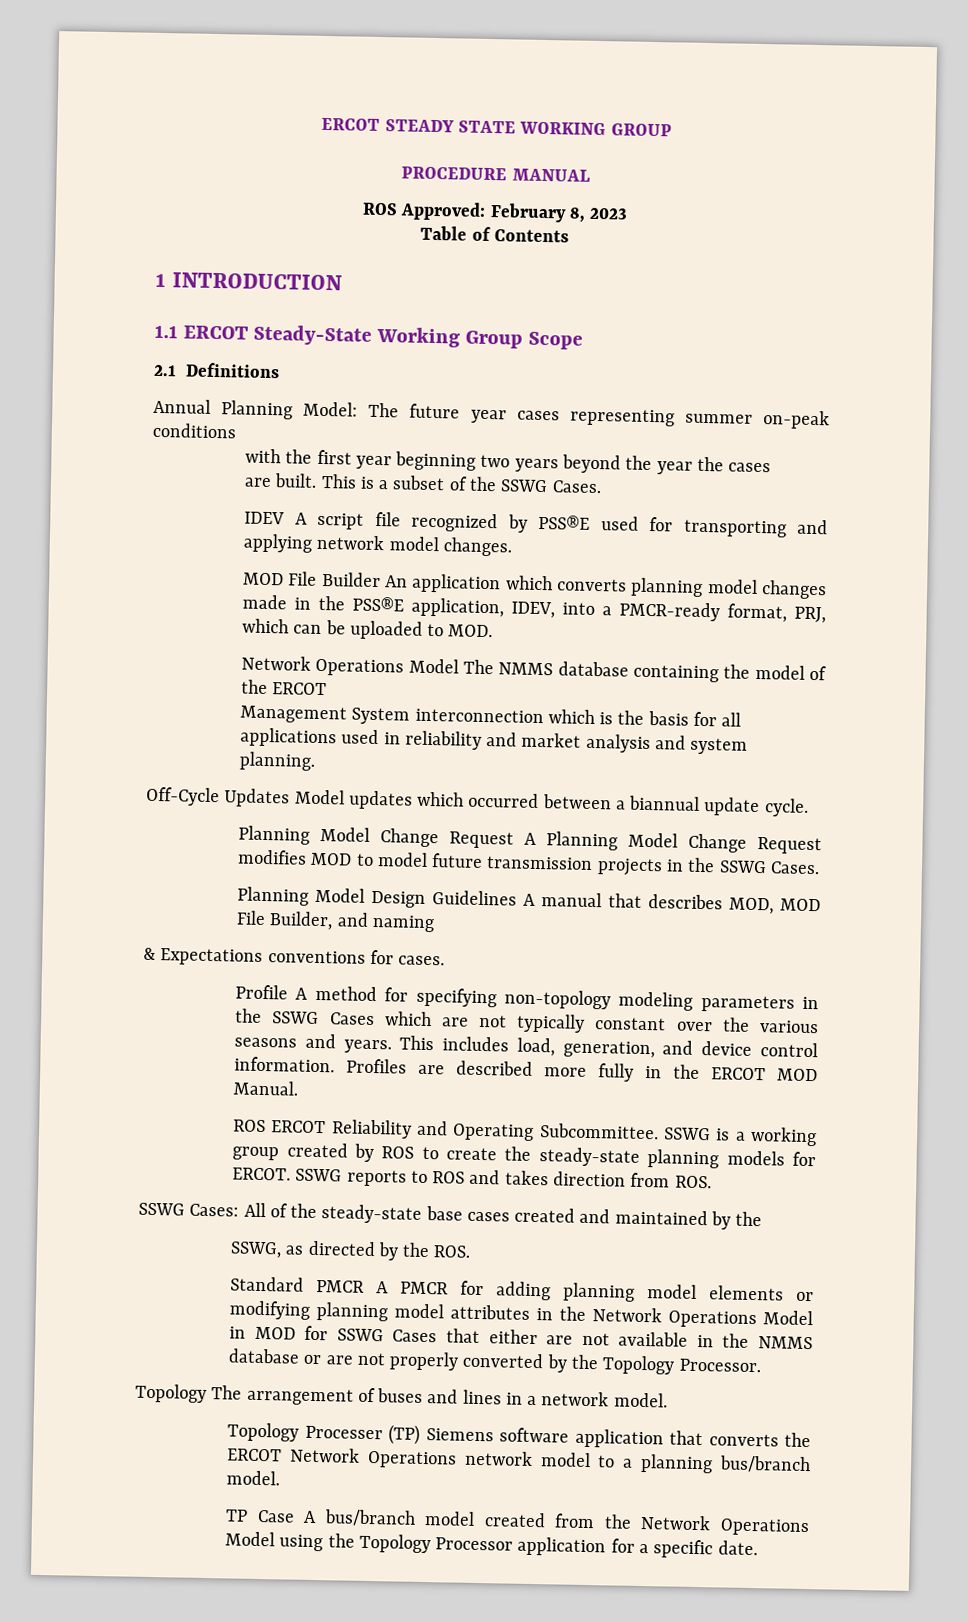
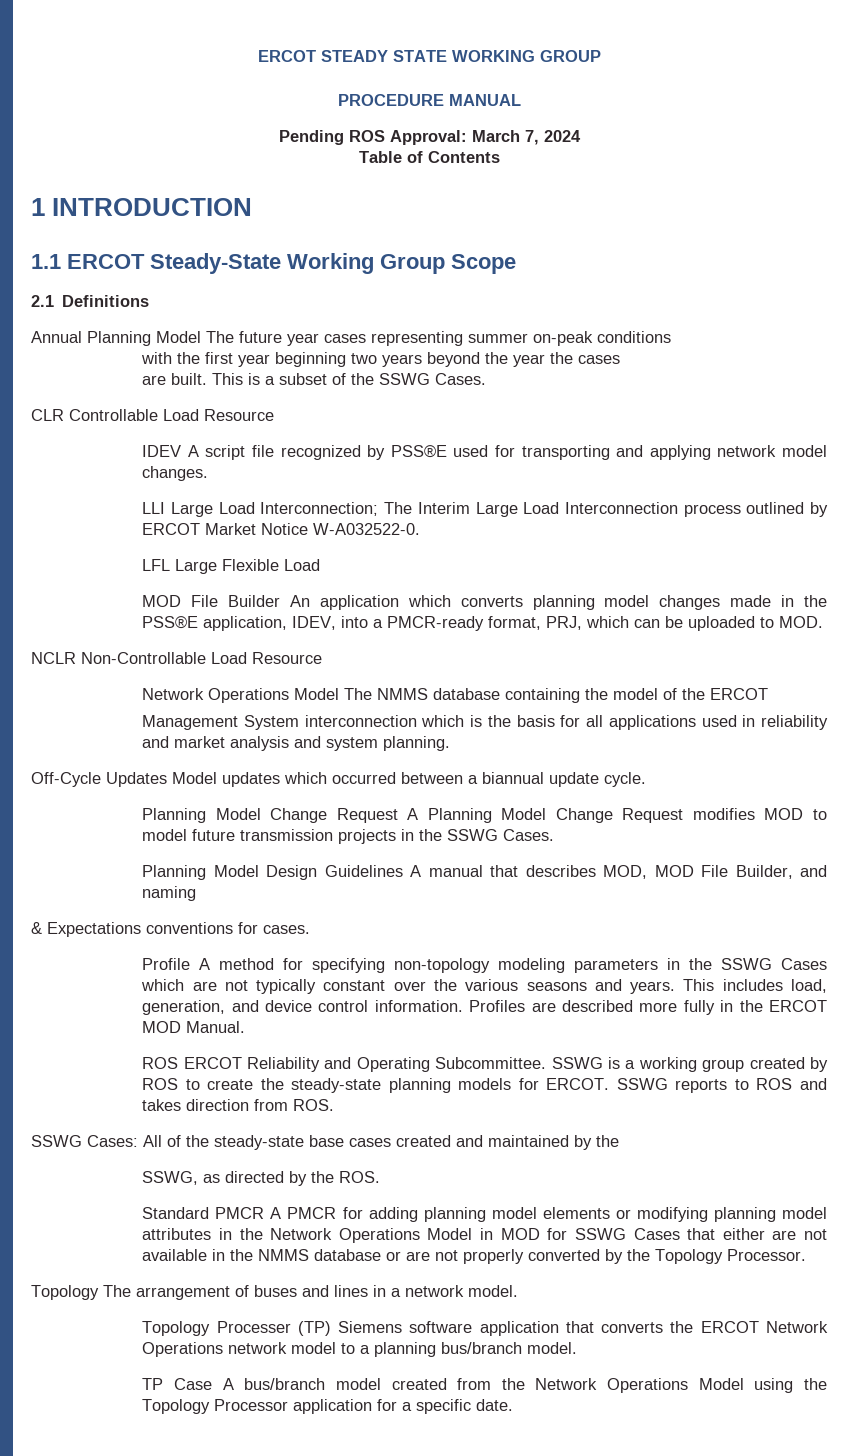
[361,201,629,223] ROS Approved: February 8, 2023 -> [278,130,581,145] Pending ROS Approval: March 7, 2024
[303,401,359,417] Model: -> [156,331,201,343] Model
(602, 487) none -> [31,409,274,421] // CLR Controllable Load Resource
(512, 547) none -> [142,502,829,517] [142,523,421,535] [142,559,321,574] // LLI Large Load Interconnection; The Interim Large Load Interconnection process outlined by ERCOT Market Notice W-A032522-0. // LFL Large Flexible Load
(494, 631) none -> [31,652,322,664] // NCLR Non-Controllable Load Resource

